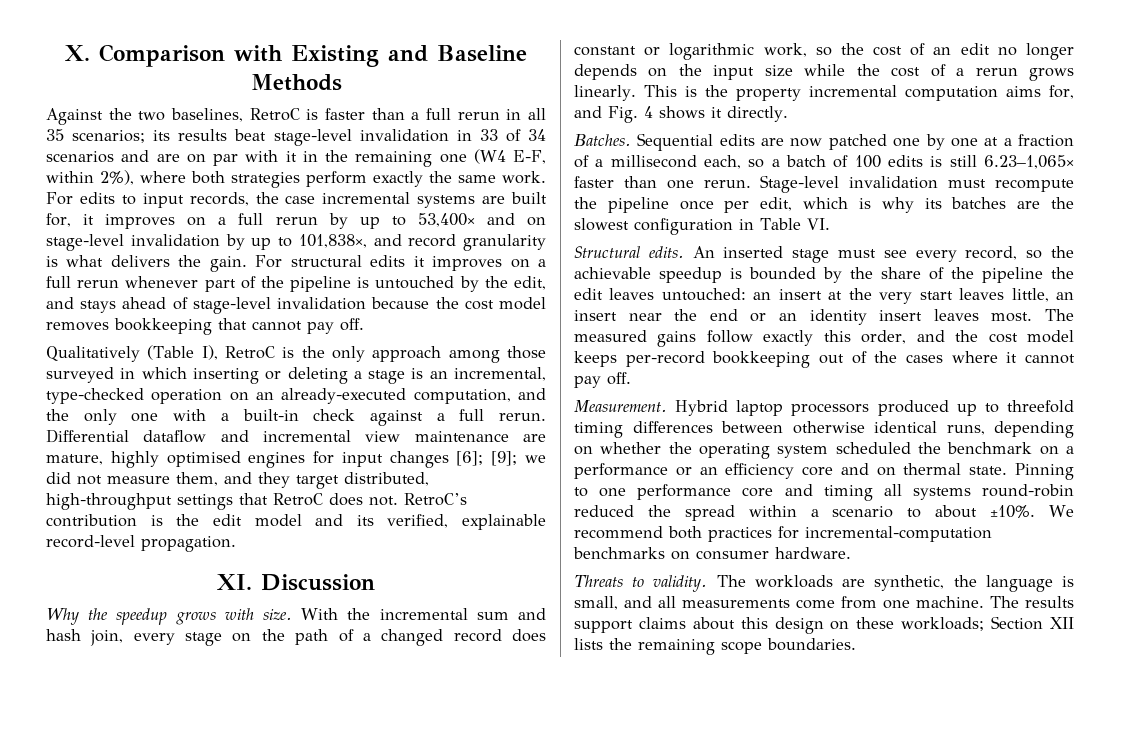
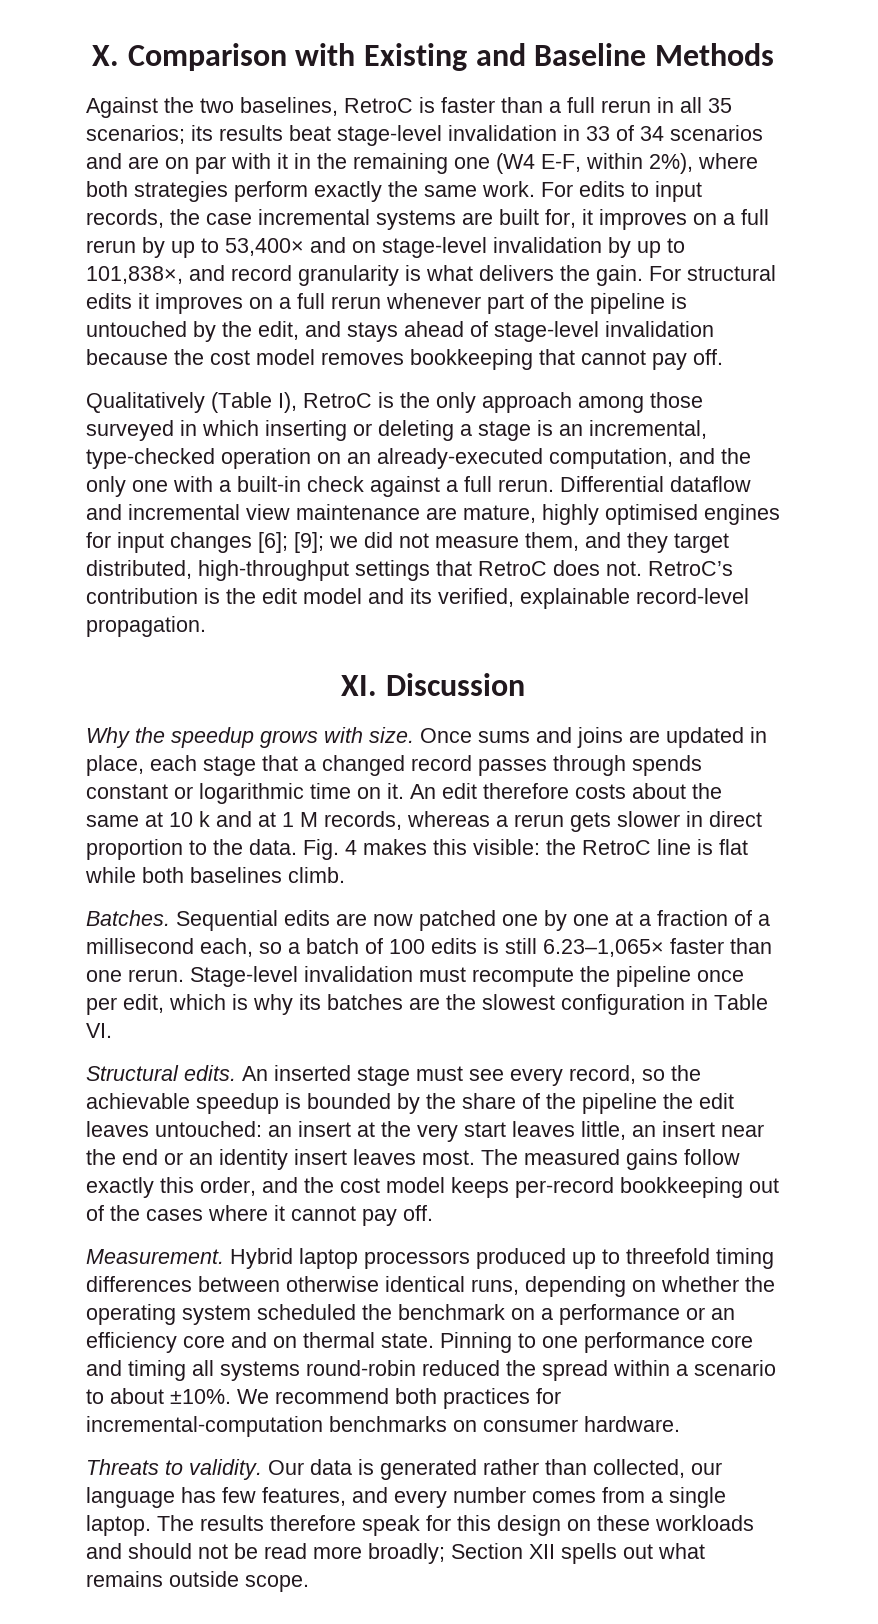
[301,608,547,620] [46,629,547,646] [574,43,1074,60] [574,64,1074,81] [574,85,1074,101] [574,106,788,123] With the incremental sum and hash join, every stage on the path of a changed record does constant or logarithmic work, so the cost of an edit no longer depends on the input size while the cost of a rerun grows linearly. This is the property incremental computation aims for, and Fig. 4 shows it directly. -> [420,727,767,748] [86,755,702,776] [86,783,722,804] [86,811,762,832] [86,839,748,860] [85,867,345,883] Once sums and joins are updated in place, each stage that a changed record passes through spends constant or logarithmic time on it. An edit therefore costs about the same at 10 k and at 1 M records, whereas a rerun gets slower in direct proportion to the data. Fig. 4 makes this visible: the RetroC line is flat while both baselines climb.
[716,575,1074,592] [574,596,1074,610] [574,616,1074,634] [574,638,856,655] The workloads are synthetic, the language is small, and all measurements come from one machine. The results support claims about this design on these workloads; Section XII lists the remaining scope boundaries. -> [268,1459,722,1480] [86,1487,726,1508] [86,1515,754,1536] [86,1543,705,1564] [86,1571,309,1592] Our data is generated rather than collected, our language has few features, and every number comes from a single laptop. The results therefore speak for this design on these workloads and should not be read more broadly; Section XII spells out what remains outside scope.

